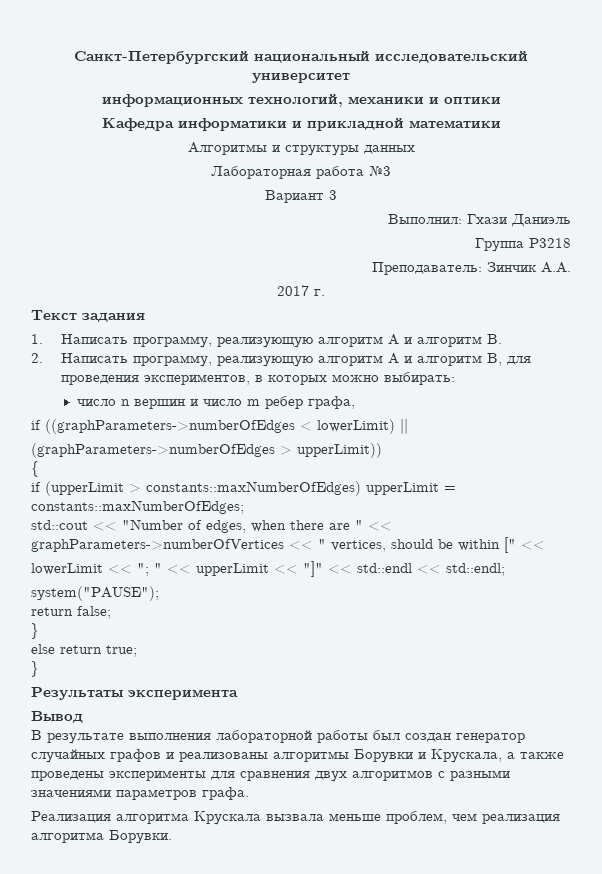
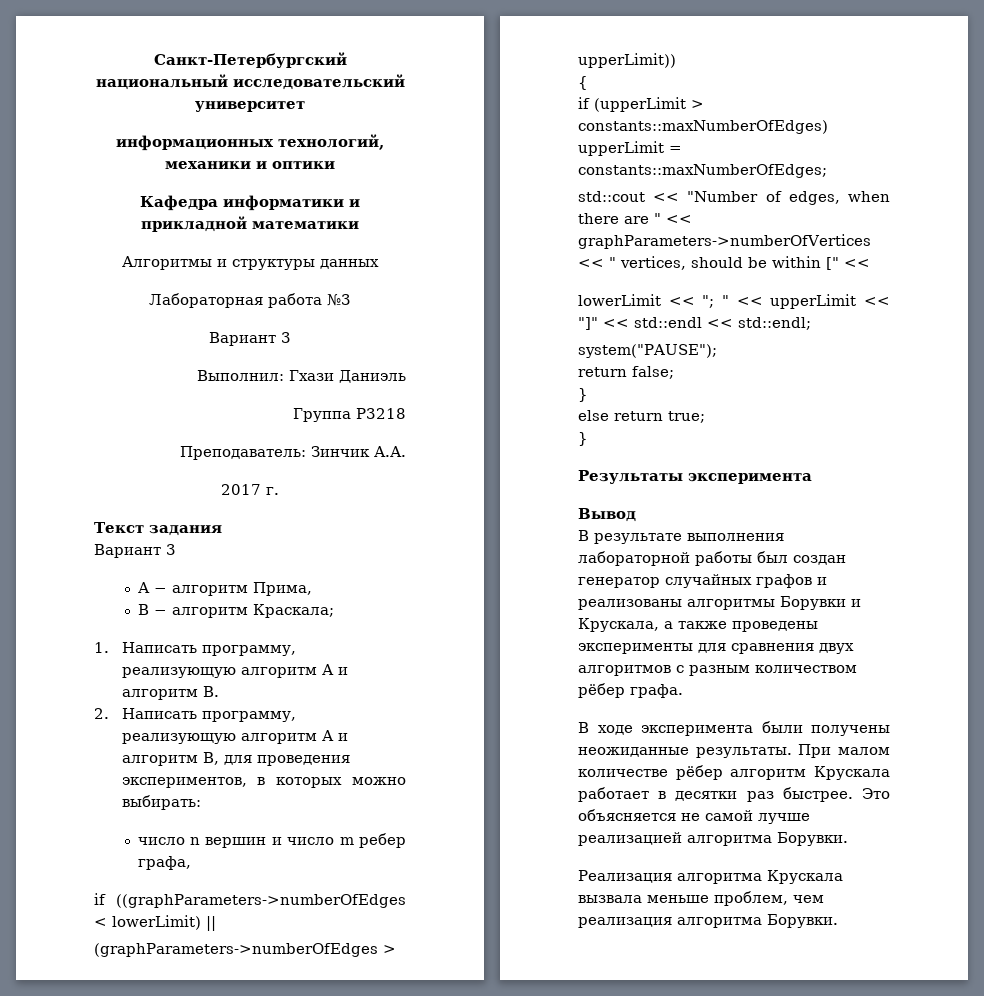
(145, 317) none -> [94,544,176,558] [137,582,312,596] [137,604,334,618] // Вариант 3 // А − алгоритм Прима, // В − алгоритм Краскала;
[450,770,510,781] [31,787,249,800] разными значениями параметров графа. -> [689,665,857,676] [578,683,683,698] [578,721,890,736] [578,744,890,758] [578,765,890,780] [578,787,890,802] [578,809,810,824] [578,832,848,846] разным количеством рёбер графа. // В ходе эксперимента были получены неожиданные результаты. При малом количестве рёбер алгоритм Крускала работает в десятки раз быстрее. Это объясняется не самой лучше реализацией алгоритма Борувки.

